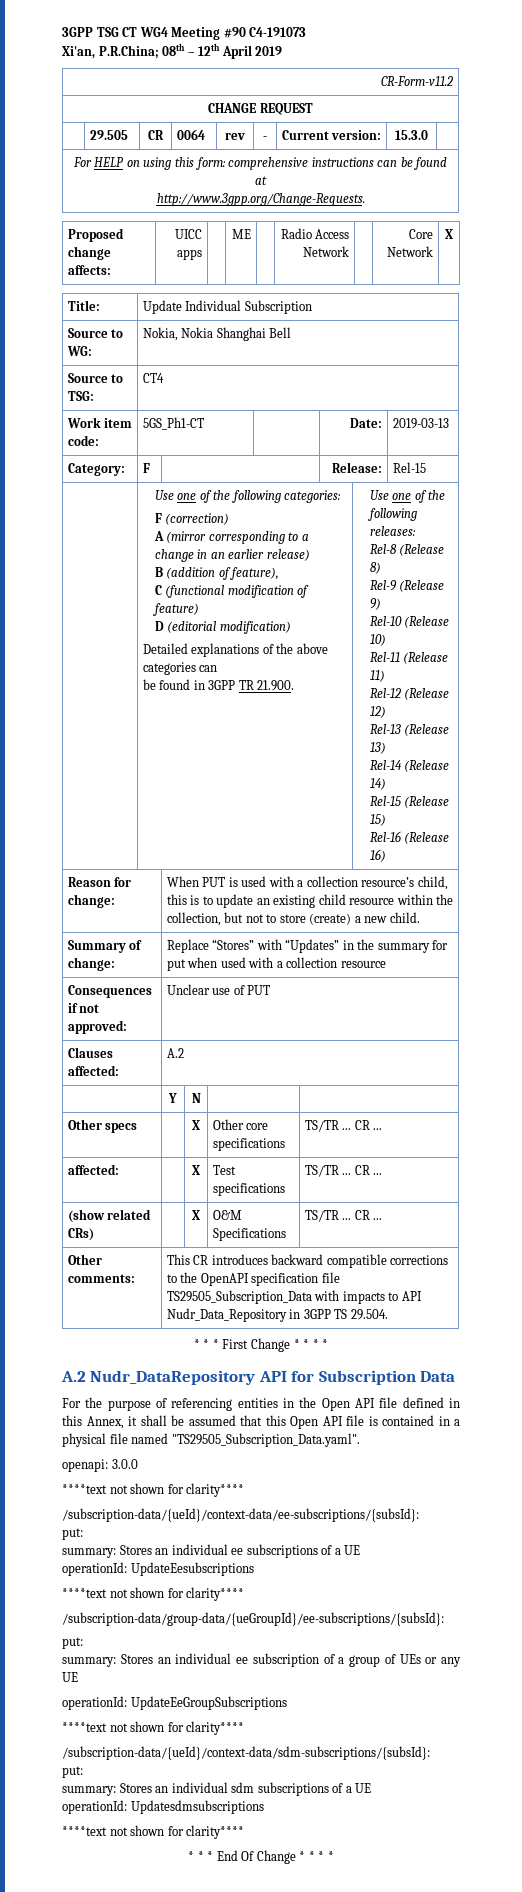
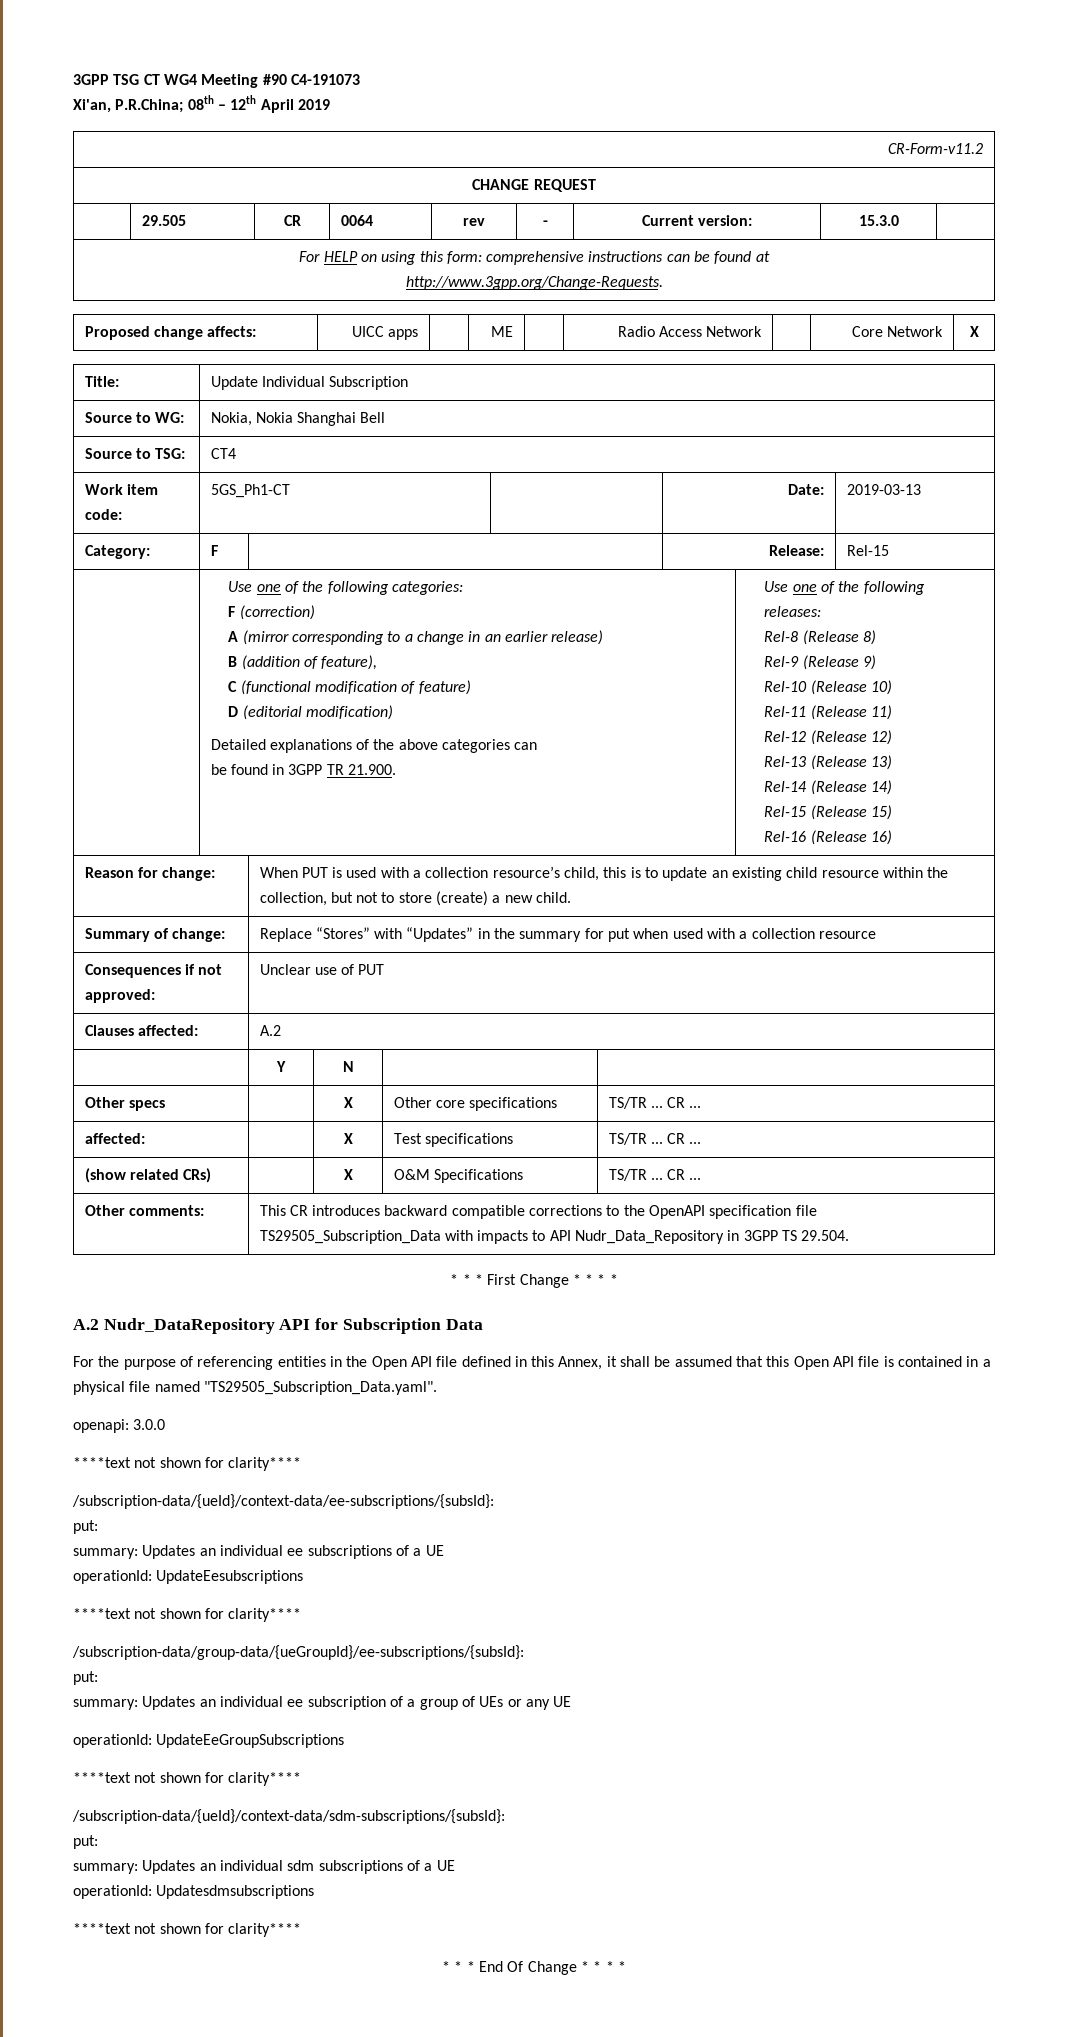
[119,1545,152,1555] Stores -> [142,1545,196,1559] Updates
[120,1654,153,1664] Stores -> [142,1696,196,1710] Updates
[119,1783,152,1793] Stores -> [142,1860,196,1874] Updates

